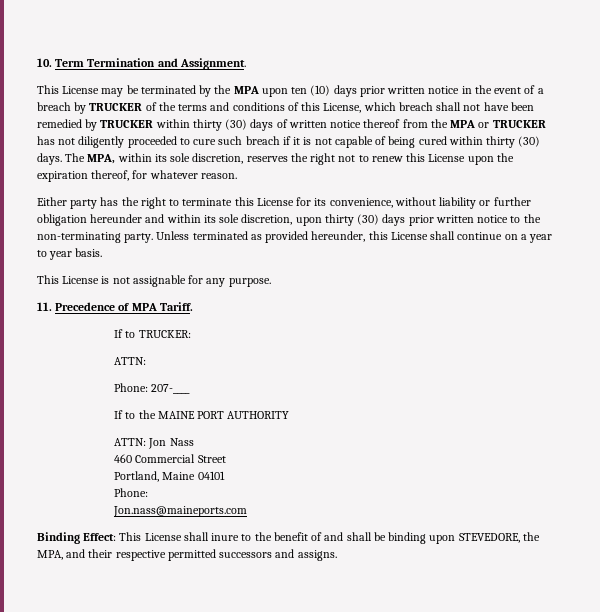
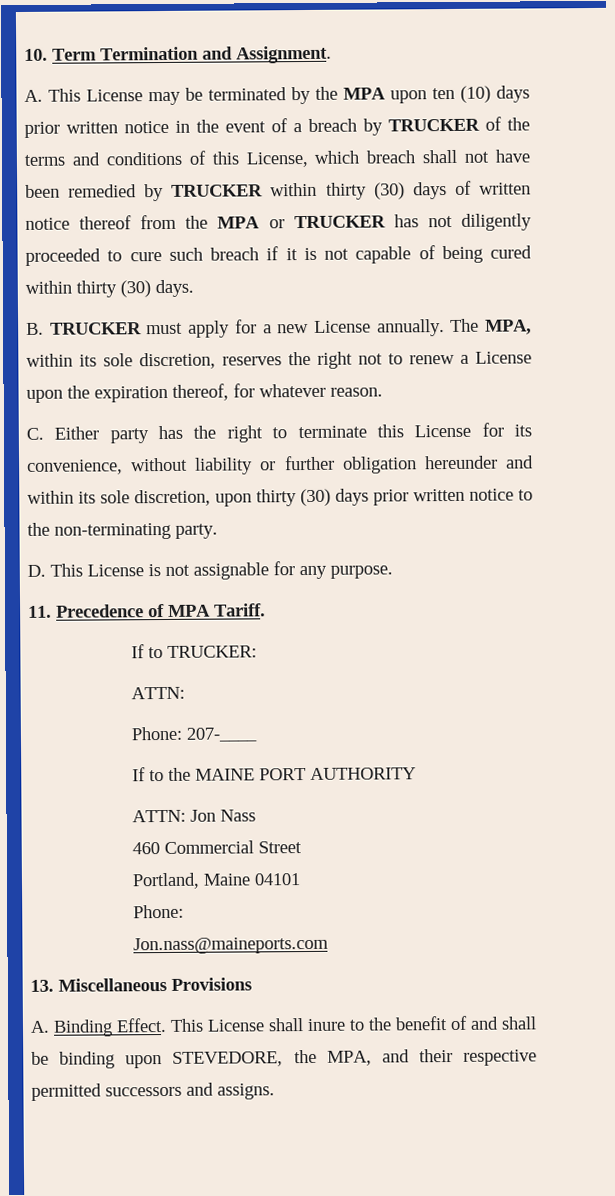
(246, 64) none -> [24,89,43,102] A.
(62, 159) none -> [26,319,445,338] // B. TRUCKER must apply for a new License annually.
[406,153,426,162] this -> [460,354,469,364] a
(237, 176) none -> [26,427,44,440] C.
[156,231,553,243] [37,248,103,260] Unless terminated as provided hereunder, this License shall continue on a year to year basis. // -> [27,564,46,577] // D.
[37,532,117,544] Binding Effect: -> [30,977,252,992] [30,1017,167,1037] 13. Miscellaneous Provisions // A. Binding Effect.

